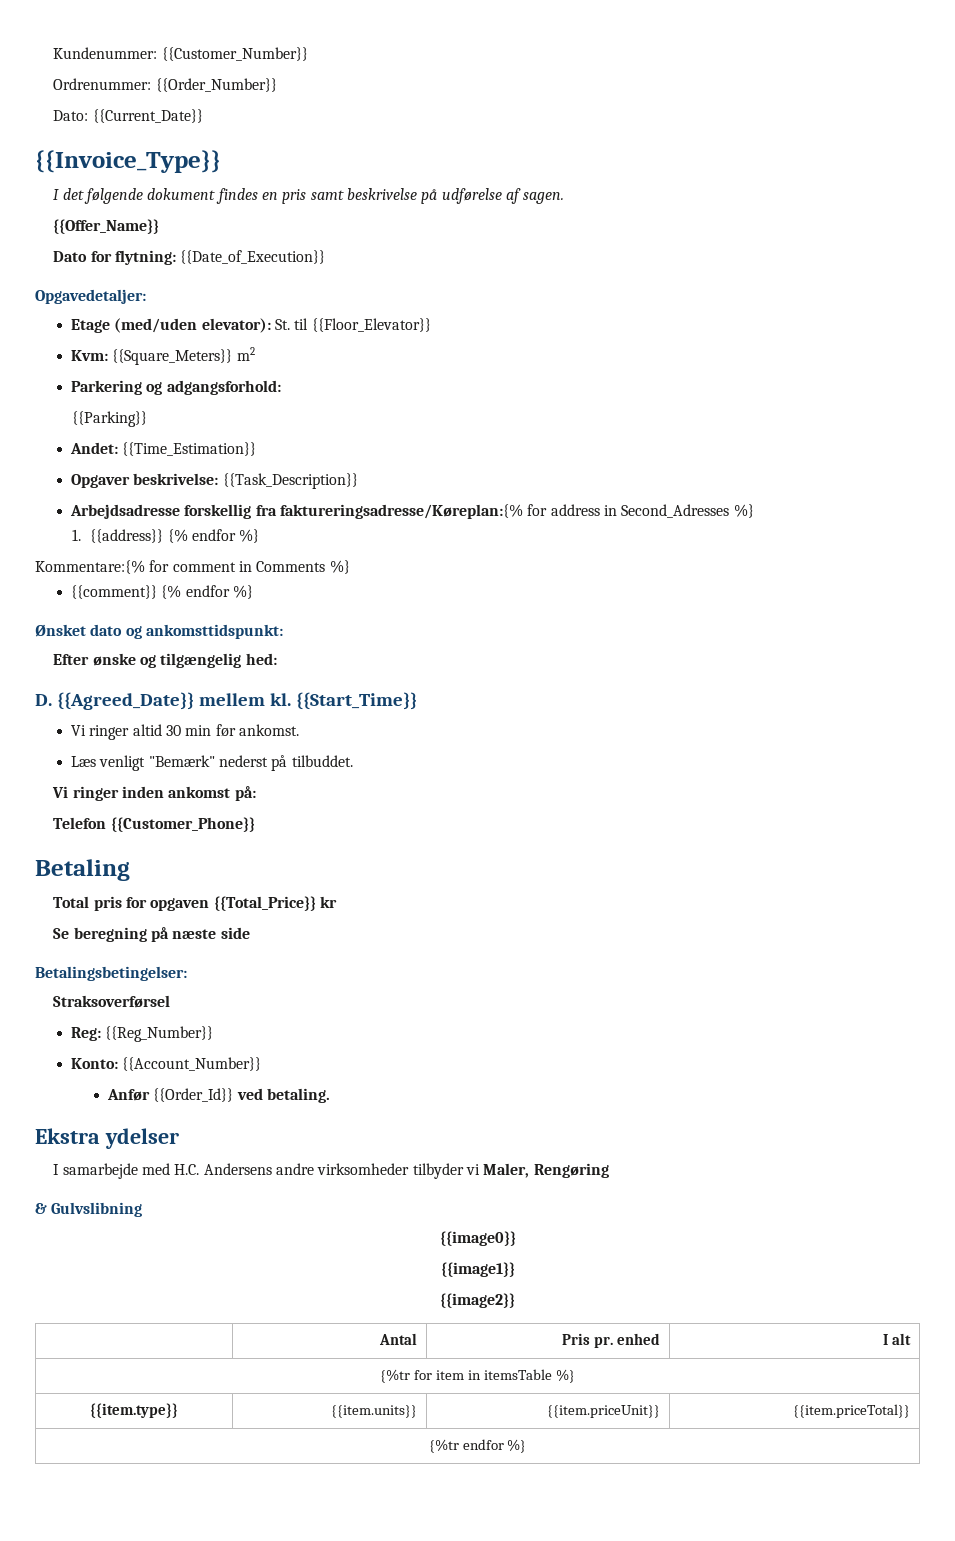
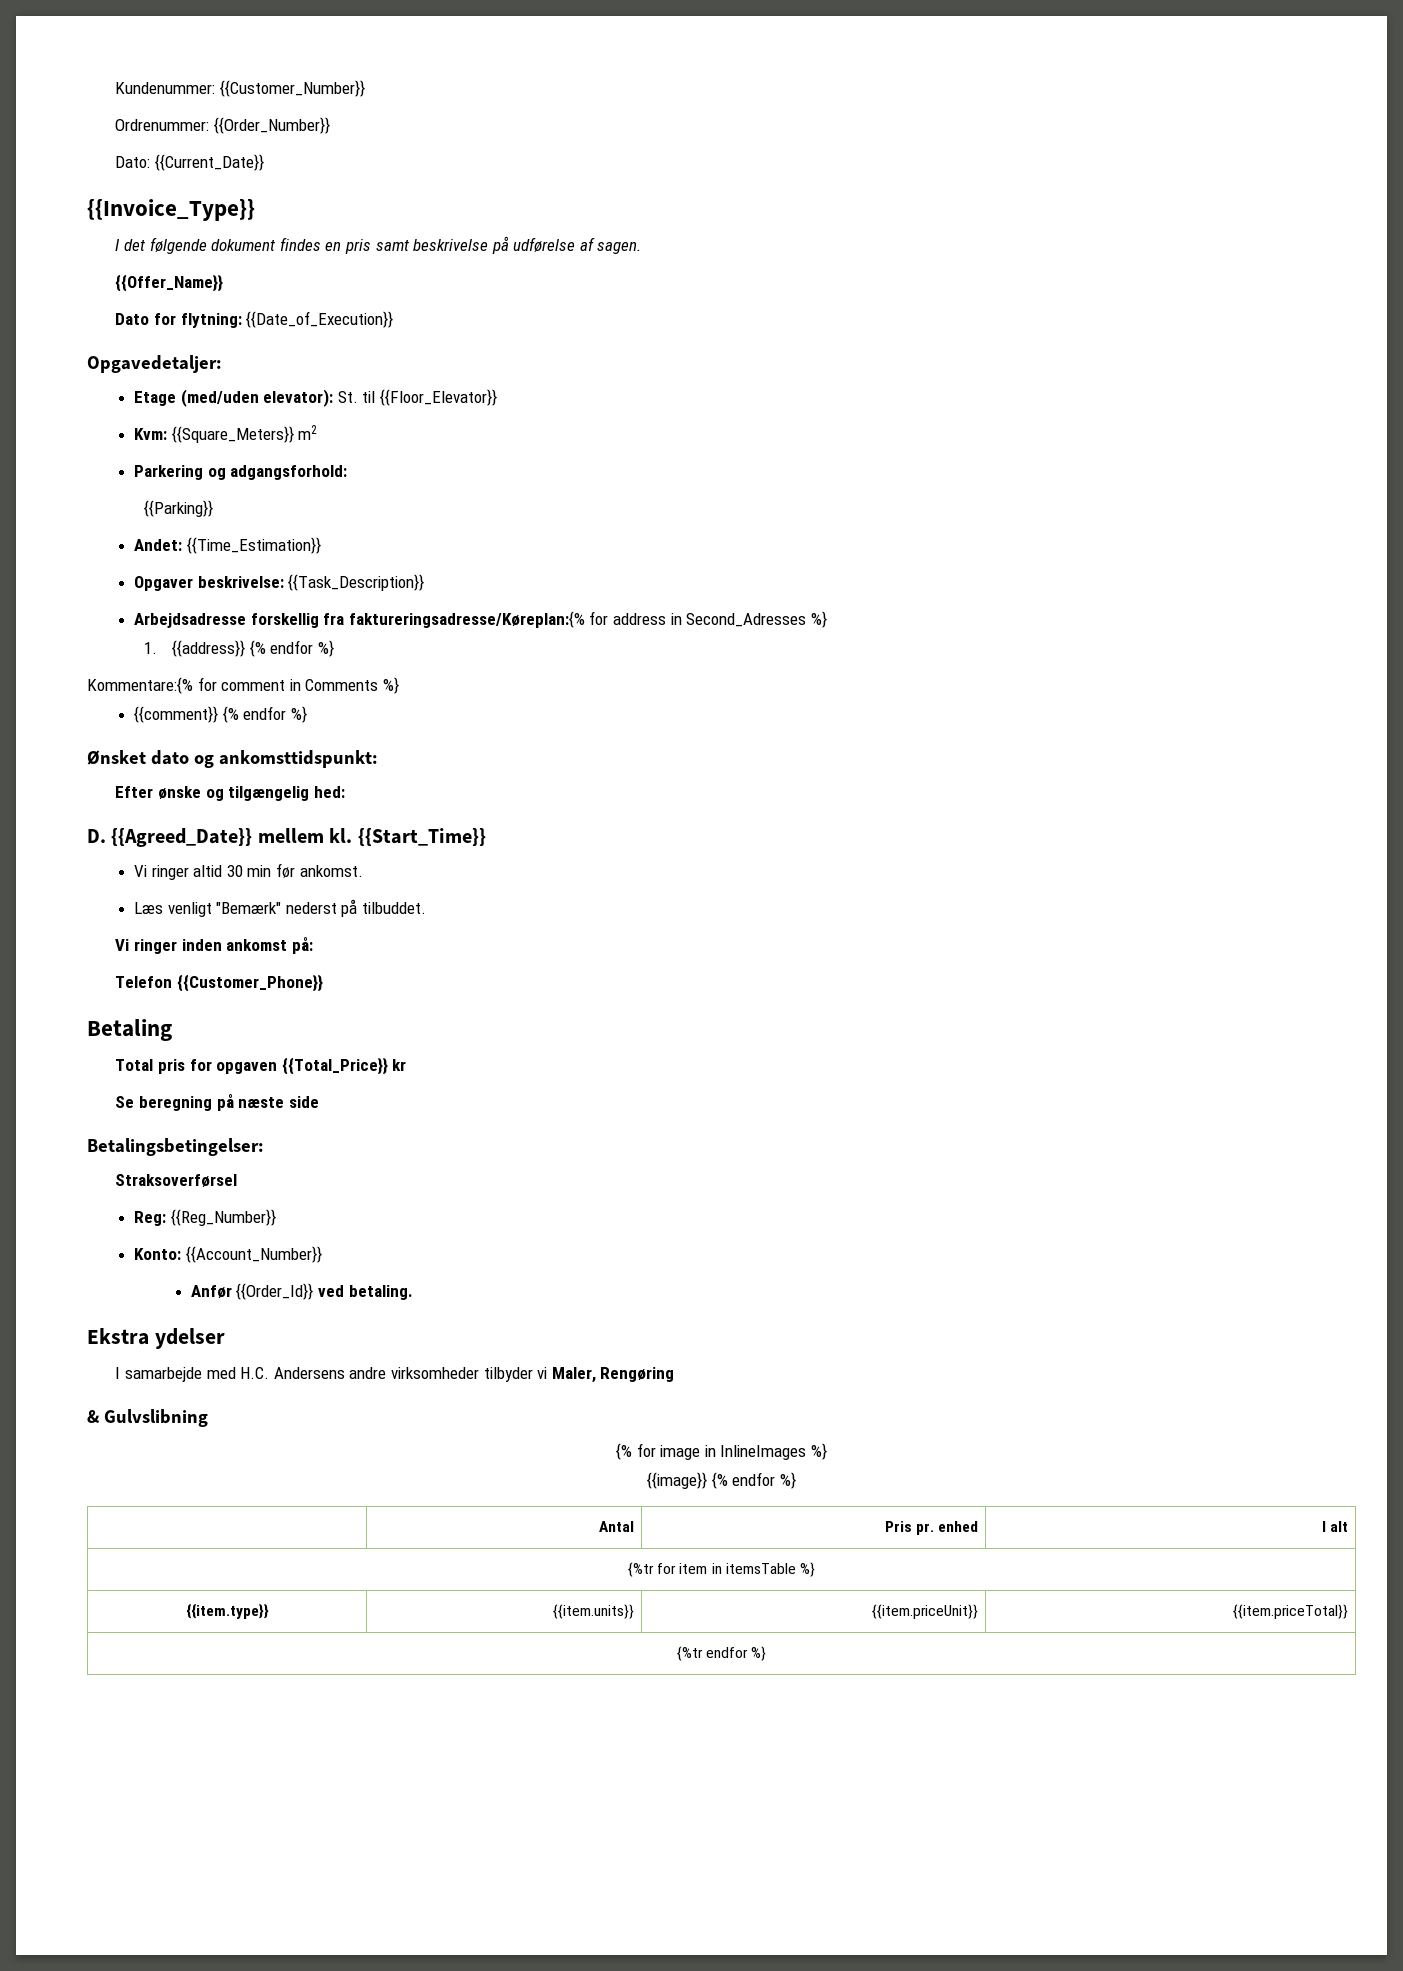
[439,1231,516,1246] [440,1262,515,1277] [440,1293,515,1308] {{image0}} // {{image1}} // {{image2}} -> [616,1443,827,1460] [647,1472,796,1489] {% for image in InlineImages %} // {{image}} {% endfor %}

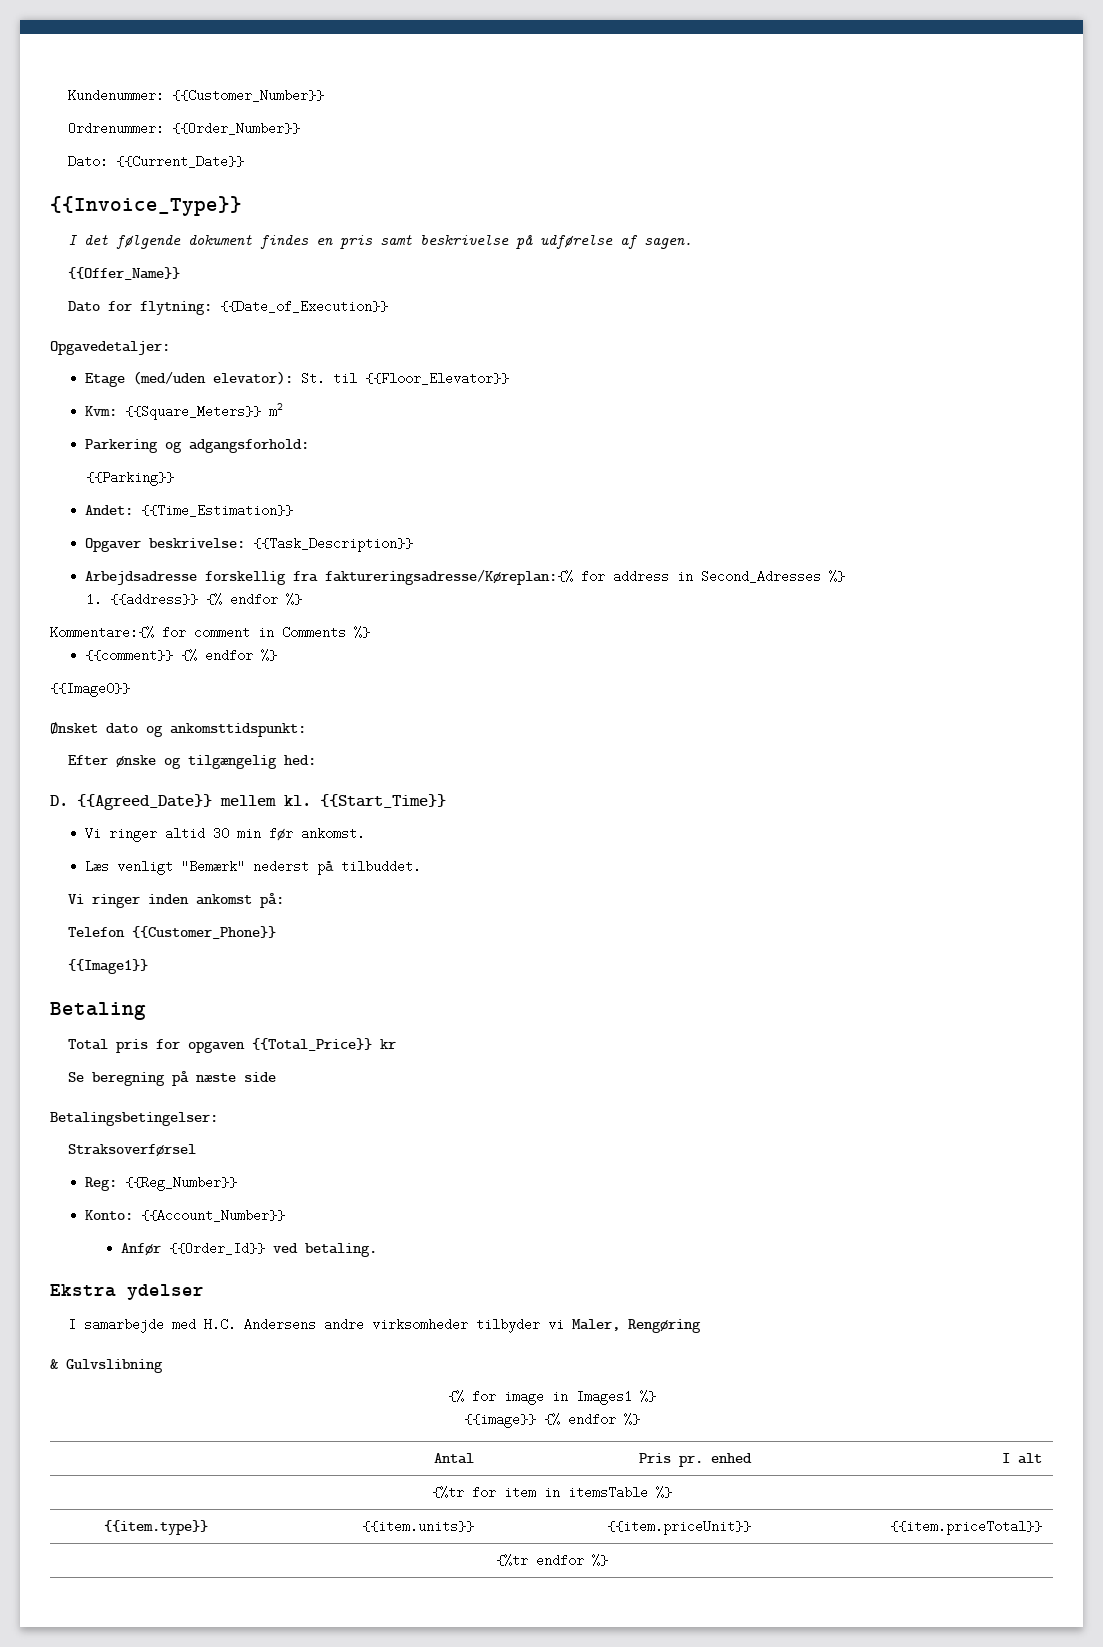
(307, 714) none -> [50,682,130,697] // {{Image0}}
(323, 983) none -> [68,959,149,974] // {{Image1}}
[720,1445,807,1460] InlineImages -> [575,1390,632,1405] Images1

